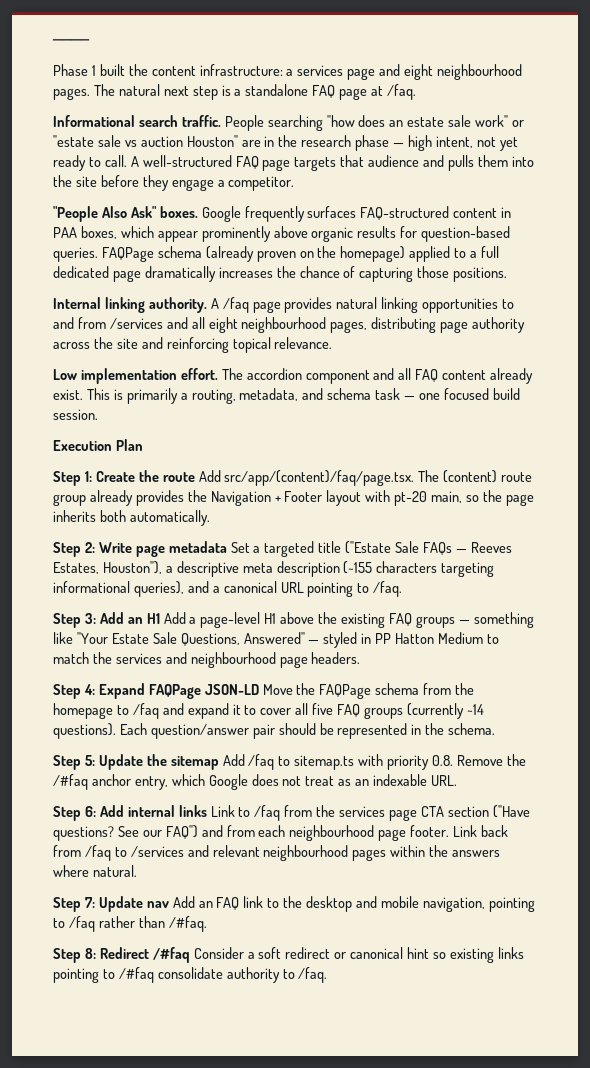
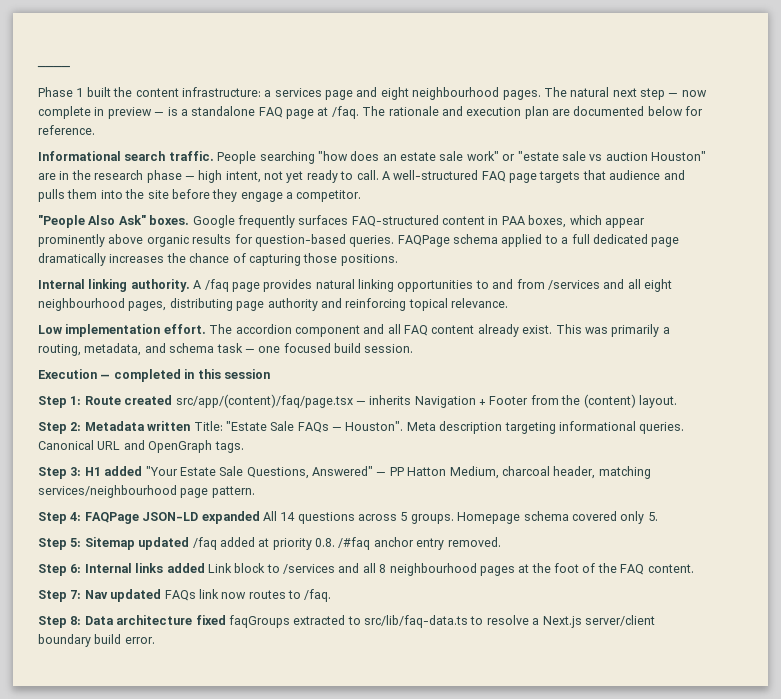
(218, 93) none -> [668,90,707,97] [38,106,165,119] — now complete in preview —
(417, 92) none -> [362,106,704,119] [38,125,95,135] The rationale and execution plan are documented below for reference.
[205,246,406,262] (already proven on the homepage) -> (498, 239) none
[53,337,138,349] across the site -> (318, 304) none
[113,389,123,400] is -> [584,327,608,334] was
[115,439,143,451] [53,470,533,486] [53,490,534,506] [53,510,210,526] [53,541,512,557] [53,561,495,577] [53,581,403,597] [53,612,534,628] [53,632,73,644] Plan // Step 1: Create the route Add src/app/(content)/faq/page.tsx. The (content) route group already provides the Navigation + Footer layout with pt-20 main, so the page inherits both automatically. // Step 2: Write page metadata Set a targeted title ("Estate Sale FAQs — Reeves Estates, Houston"), a descriptive meta description (~155 characters targeting informational queries), and a canonical URL pointing to /faq. // Step 3: Add an H1 Add a page-level H1 above the existing FAQ groups — something like -> [100,369,270,382] [38,394,677,408] [38,421,685,434] [38,440,244,453] [38,466,143,479] — completed in this session // Step 1: Route created src/app/(content)/faq/page.tsx — inherits Navigation + Footer from the (content) layout. // Step 2: Metadata written Title: "Estate Sale FAQs — Houston". Meta description targeting informational queries. Canonical URL and OpenGraph tags. // Step 3: H1 added
[323,632,499,648] [53,652,361,668] styled in PP Hatton Medium to match the services and neighbourhood page headers. -> [389,466,651,479] [38,485,255,498] PP Hatton Medium, charcoal header, matching services/neighbourhood page pattern.
[98,683,145,699] Expand -> (82, 516) none
[262,683,475,699] [53,703,484,719] [53,723,496,739] [53,754,526,770] [53,774,458,790] [53,805,530,821] [53,825,509,841] [53,845,501,861] [53,865,137,877] [53,896,535,912] [53,916,207,932] [53,947,524,963] [53,967,328,983] Move the FAQPage schema from the homepage to /faq and expand it to cover all five FAQ groups (currently ~14 questions). Each question/answer pair should be represented in the schema. // Step 5: Update the sitemap Add /faq to sitemap.ts with priority 0.8. Remove the /#faq anchor entry, which Google does not treat as an indexable URL. // Step 6: Add internal links Link to /faq from the services page CTA section ("Have questions? See our FAQ") and from each neighbourhood page footer. Link back from /faq to /services and relevant neighbourhood pages within the answers where natural. // Step 7: Update nav Add an FAQ link to the desktop and mobile navigation, pointing to /faq rather than /#faq. // Step 8: Redirect /#faq Consider a soft redirect or canonical hint so existing links pointing to /#faq consolidate authority to /faq. -> [201,511,658,524] [38,537,501,550] [38,563,694,576] [38,589,332,602] [38,615,655,628] [38,634,155,647] expanded All 14 questions across 5 groups. Homepage schema covered only 5. // Step 5: Sitemap updated /faq added at priority 0.8. /#faq anchor entry removed. // Step 6: Internal links added Link block to /services and all 8 neighbourhood pages at the foot of the FAQ content. // Step 7: Nav updated FAQs link now routes to /faq. // Step 8: Data architecture fixed faqGroups extracted to src/lib/faq-data.ts to resolve a Next.js server/client boundary build error.

